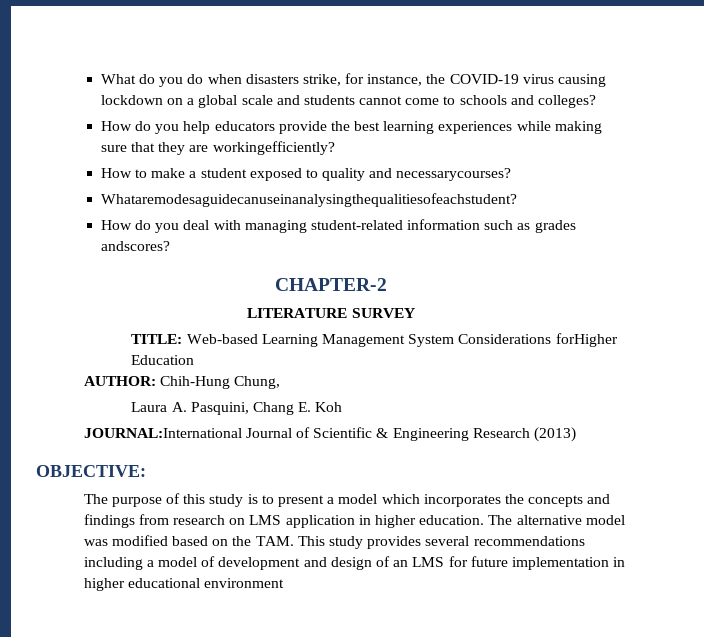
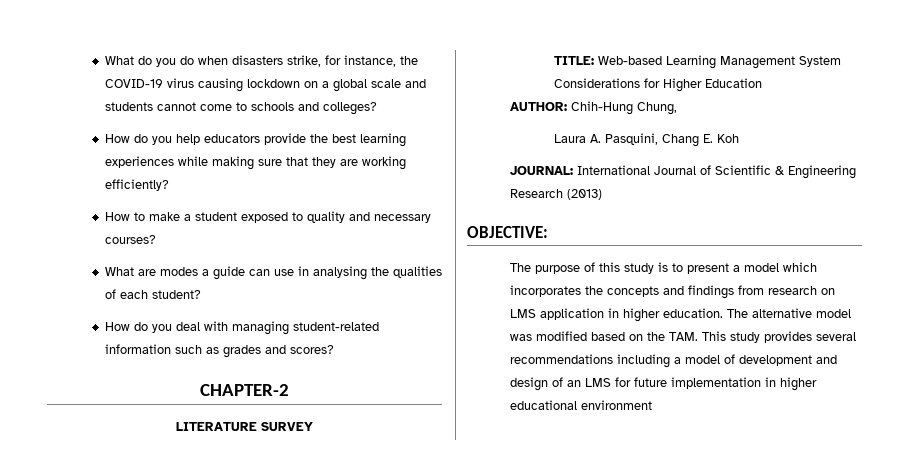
[212,141,335,155] workingefficiently? -> [361,156,406,170] [104,179,169,191] working efficiently?
[396,168,512,181] [100,193,517,207] necessarycourses? // Whataremodesaguidecanuseinanalysingthequalitiesofeachstudent? -> [373,214,431,223] [104,235,156,244] [104,266,442,280] [104,289,201,299] necessary courses? // What are modes a guide can use in analysing the qualities of each student?
[100,241,170,251] andscores? -> [264,345,334,354] and scores?
[555,333,618,347] forHigher -> [643,78,702,92] for Higher
[83,428,242,438] JOURNAL:International -> [510,165,651,175] JOURNAL: International

